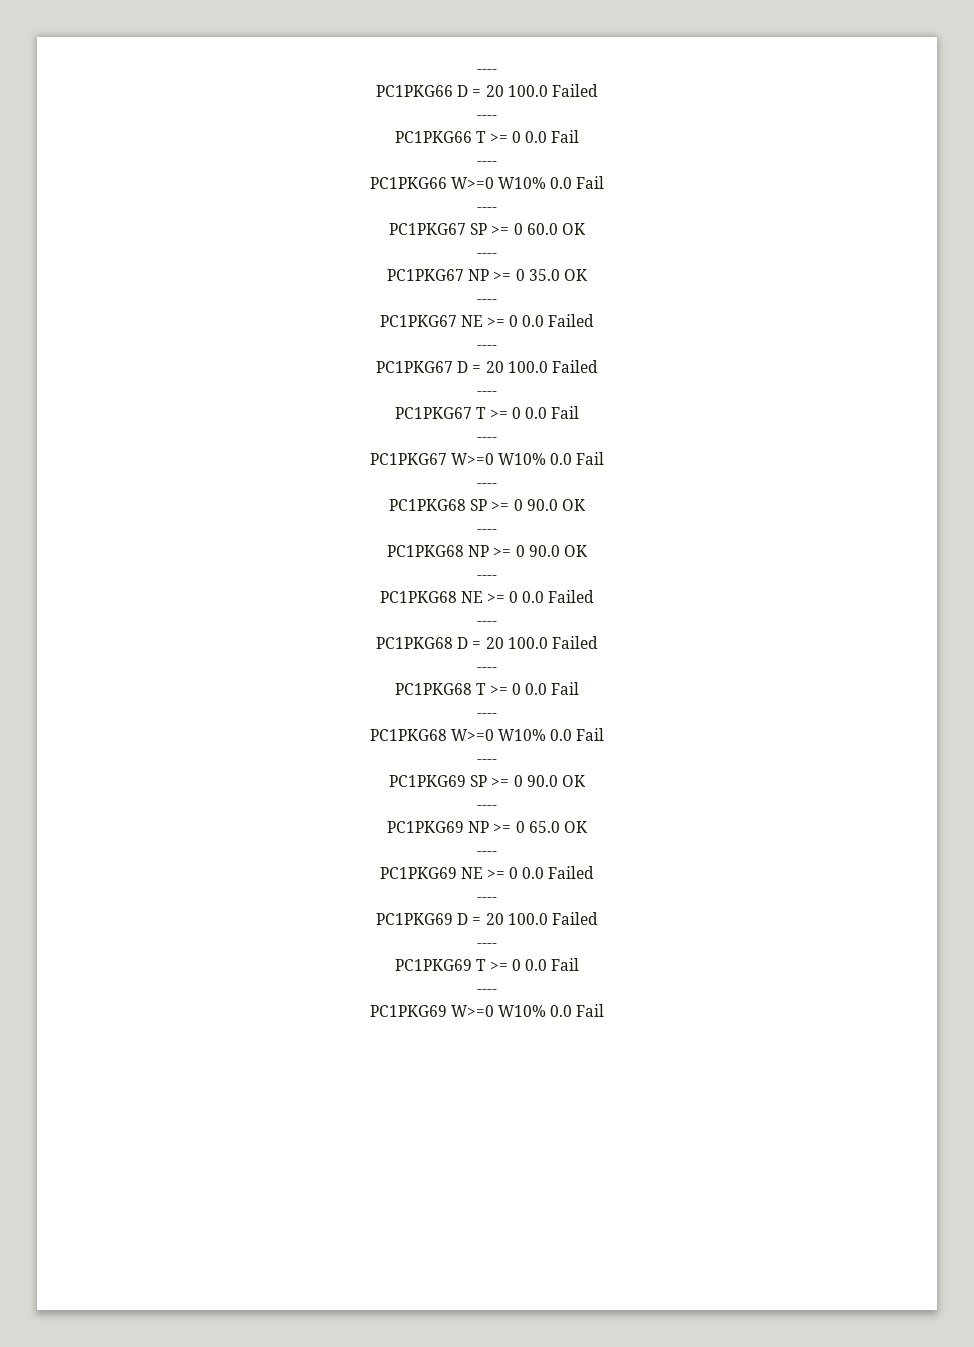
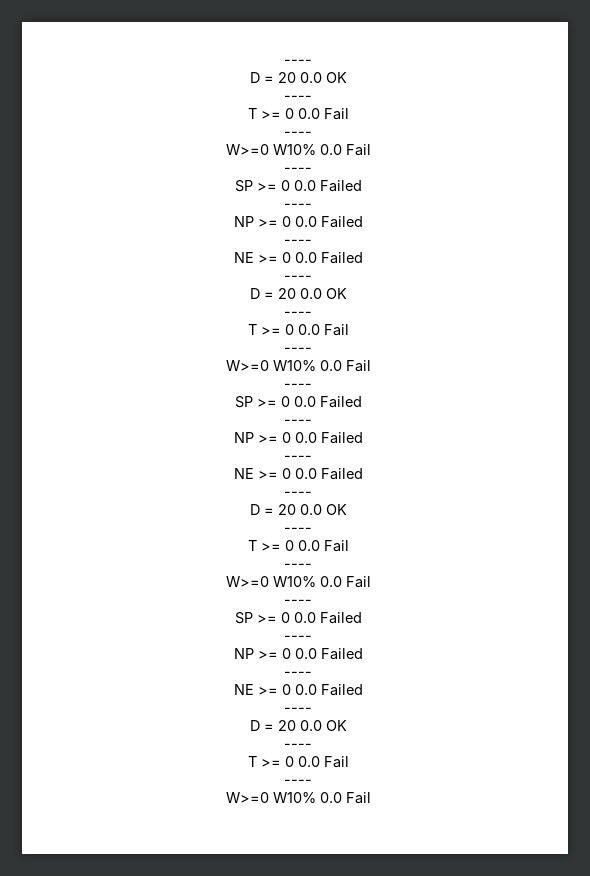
[477,69,497,74] [376,84,598,97] [477,115,497,120] [394,130,580,143] [477,161,497,166] [369,176,605,189] [477,207,497,212] [389,223,586,235] [477,253,497,258] [387,269,588,281] [477,299,497,304] [379,314,595,327] [477,345,497,350] [376,360,598,373] [477,391,497,396] [394,406,580,419] [477,437,497,442] [369,452,605,465] [477,483,497,488] [389,499,586,511] [477,529,497,534] [387,545,588,557] [477,575,497,580] [379,590,595,603] [477,621,497,626] [376,636,598,649] [477,667,497,672] [394,682,580,695] [477,713,497,718] [369,728,605,741] [477,759,497,764] [389,775,586,787] [477,805,497,810] [387,821,588,833] [477,851,497,856] [379,866,595,879] [477,897,497,902] [376,912,598,925] [477,943,497,948] [394,958,580,971] [477,989,497,994] [369,1005,447,1017] ---- // PC1PKG66 D = 20 100.0 Failed // ---- // PC1PKG66 T >= 0 0.0 Fail // ---- // PC1PKG66 W>=0 W10% 0.0 Fail // ---- // PC1PKG67 SP >= 0 60.0 OK // ---- // PC1PKG67 NP >= 0 35.0 OK // ---- // PC1PKG67 NE >= 0 0.0 Failed // ---- // PC1PKG67 D = 20 100.0 Failed // ---- // PC1PKG67 T >= 0 0.0 Fail // ---- // PC1PKG67 W>=0 W10% 0.0 Fail // ---- // PC1PKG68 SP >= 0 90.0 OK // ---- // PC1PKG68 NP >= 0 90.0 OK // ---- // PC1PKG68 NE >= 0 0.0 Failed // ---- // PC1PKG68 D = 20 100.0 Failed // ---- // PC1PKG68 T >= 0 0.0 Fail // ---- // PC1PKG68 W>=0 W10% 0.0 Fail // ---- // PC1PKG69 SP >= 0 90.0 OK // ---- // PC1PKG69 NP >= 0 65.0 OK // ---- // PC1PKG69 NE >= 0 0.0 Failed // ---- // PC1PKG69 D = 20 100.0 Failed // ---- // PC1PKG69 T >= 0 0.0 Fail // ---- // PC1PKG69 -> [284,59,312,65] [249,72,347,83] [284,95,312,101] [247,108,349,120] [284,131,312,137] [225,144,371,156] [284,167,312,173] [234,180,362,192] [284,203,312,209] [233,216,363,228] [284,239,312,245] [233,252,363,264] [284,275,312,281] [249,288,347,299] [284,311,312,317] [247,324,349,336] [284,347,312,353] [225,360,371,372] [284,383,312,389] [234,396,362,408] [284,419,312,425] [233,432,363,444] [284,455,312,461] [233,468,363,480] [284,491,312,497] [249,504,347,515] [284,527,312,533] [247,540,349,552] [284,563,312,569] [225,576,371,588] [284,599,312,605] [234,612,362,624] [284,635,312,641] [233,648,363,660] [284,671,312,677] [233,684,363,696] [284,707,312,713] [249,720,347,731] [284,743,312,749] [247,756,349,768] [284,779,312,785] ---- // D = 20 0.0 OK // ---- // T >= 0 0.0 Fail // ---- // W>=0 W10% 0.0 Fail // ---- // SP >= 0 0.0 Failed // ---- // NP >= 0 0.0 Failed // ---- // NE >= 0 0.0 Failed // ---- // D = 20 0.0 OK // ---- // T >= 0 0.0 Fail // ---- // W>=0 W10% 0.0 Fail // ---- // SP >= 0 0.0 Failed // ---- // NP >= 0 0.0 Failed // ---- // NE >= 0 0.0 Failed // ---- // D = 20 0.0 OK // ---- // T >= 0 0.0 Fail // ---- // W>=0 W10% 0.0 Fail // ---- // SP >= 0 0.0 Failed // ---- // NP >= 0 0.0 Failed // ---- // NE >= 0 0.0 Failed // ---- // D = 20 0.0 OK // ---- // T >= 0 0.0 Fail // ---- //

